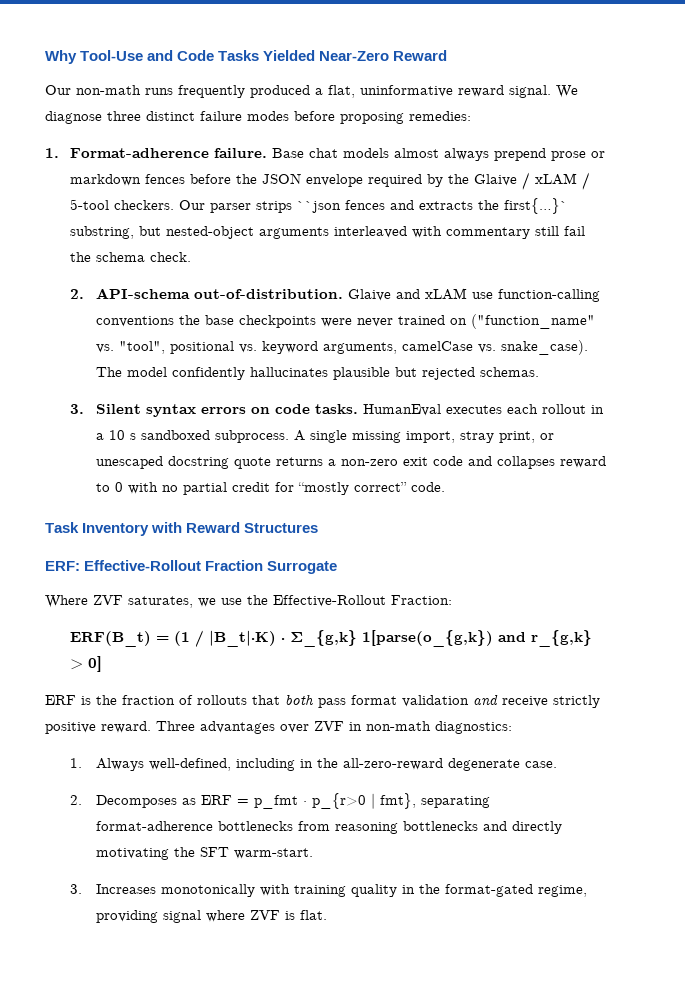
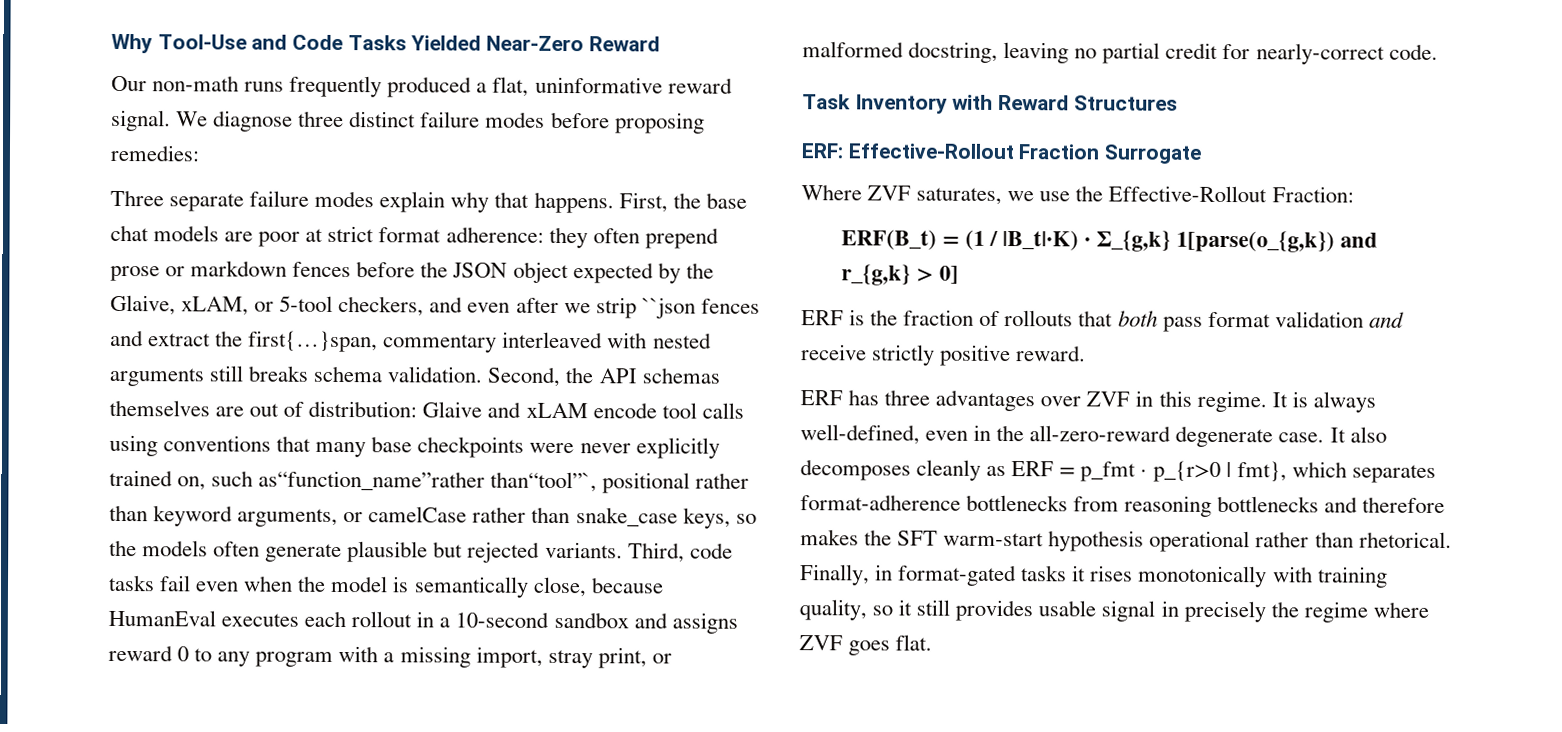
[45,148,490,161] 1. Format-adherence failure. Base chat models almost always -> [110,189,747,214] [110,224,640,249] Three separate failure modes explain why that happens. First, the base chat models are poor at strict format adherence: they often
[306,172,591,190] [70,198,569,214] [70,226,586,239] [70,252,192,262] [70,288,600,302] [95,314,595,329] [95,340,588,355] [95,367,539,380] [70,404,358,417] envelope required by the Glaive / xLAM / 5-tool checkers. Our parser strips ``json fences and extracts the first{…}` substring, but nested-object arguments interleaved with commentary still fail the schema check. // 2. API-schema out-of-distribution. Glaive and xLAM use function-calling conventions the base checkpoints were never trained on ("function_name" vs. "tool", positional vs. keyword arguments, camelCase vs. snake_case). The model confidently hallucinates plausible but rejected schemas. // 3. Silent syntax errors on code tasks. -> [512,261,714,284] [110,294,760,319] [110,329,712,353] [109,365,720,388] [109,399,744,419] [109,434,720,459] [109,469,750,494] [109,504,757,529] [109,539,733,563] [108,574,664,598] object expected by the Glaive, xLAM, or 5-tool checkers, and even after we strip ``json fences and extract the first{…}span, commentary interleaved with nested arguments still breaks schema validation. Second, the API schemas themselves are out of distribution: Glaive and xLAM encode tool calls using conventions that many base checkpoints were never explicitly trained on, such as“function_name”rather than“tool”`, positional rather than keyword arguments, or camelCase rather than snake_case keys, so the models often generate plausible but rejected variants. Third, code tasks fail even when the model is semantically close, because
[108,430,347,443] 10 s sandboxed subprocess. A single -> [455,611,738,634] [108,644,395,667] 10-second sandbox and assigns reward 0 to any program with a
[95,456,606,469] [95,482,158,494] unescaped docstring quote returns a non-zero exit code and collapses reward to 0 with -> [802,41,1070,64] malformed docstring, leaving
[297,482,407,495] “mostly correct” -> [1255,43,1385,65] nearly-correct
[156,721,195,731] Three -> [800,389,931,406] // ERF has three
[366,721,512,734] [70,758,295,771] non-math diagnostics: // 1. Always well-defined, including -> [1158,390,1376,413] [800,424,969,445] this regime. It is always well-defined, even
[70,795,177,808] // 2. Decomposes -> [1329,426,1387,443] [800,459,982,481] It also decomposes cleanly
[420,796,490,808] separating -> [1291,461,1436,483] which separates
[511,821,562,834] [95,847,313,860] [70,884,587,897] [95,910,201,923] directly motivating the SFT warm-start. // 3. Increases monotonically with training quality in the format-gated regime, providing signal -> [1362,496,1446,514] [800,529,1452,553] [800,564,1388,588] [799,599,1368,623] therefore makes the SFT warm-start hypothesis operational rather than rhetorical. Finally, in format-gated tasks it rises monotonically with training quality, so it still provides usable signal in precisely the regime
[284,911,295,920] is -> [848,640,891,656] goes

